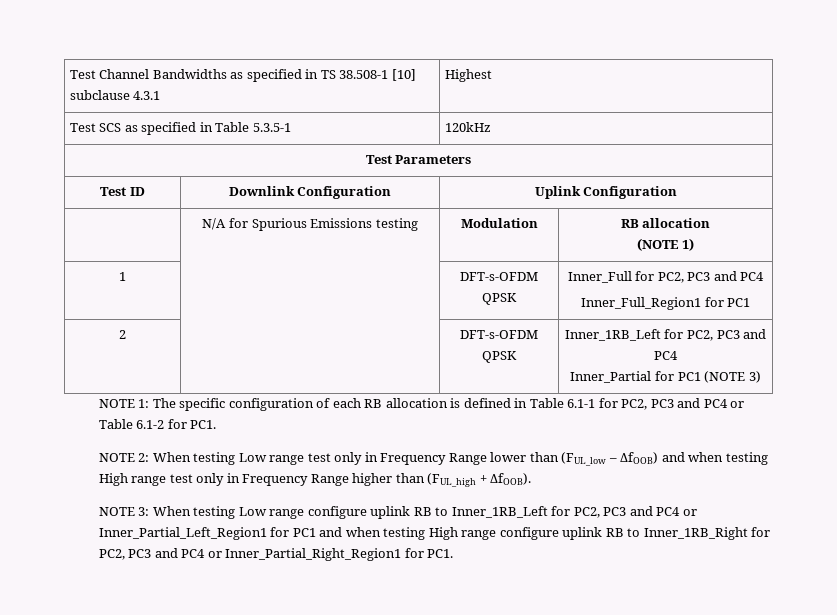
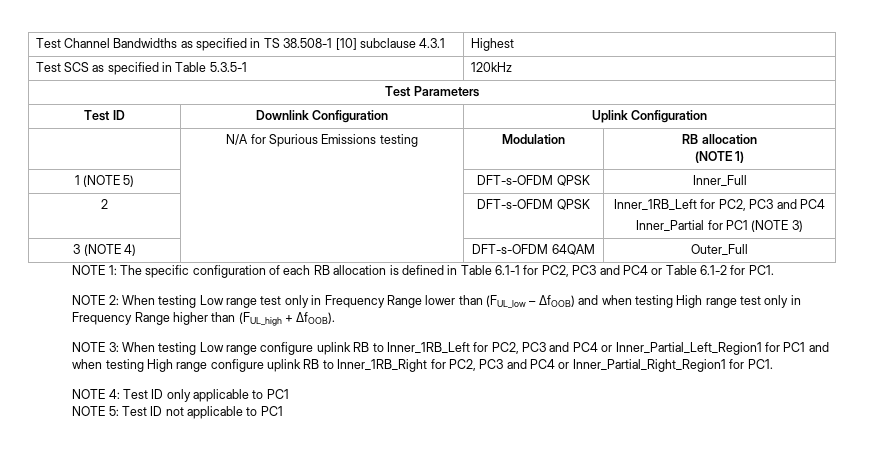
(126, 276) none -> [83,175,135,187] (NOTE 5)
[635,271,765,283] [580,297,751,310] for PC2, PC3 and PC4 // Inner_Full_Region1 for PC1 -> (747, 180) none
(761, 377) none -> [73,244,136,256] [472,244,595,255] [691,244,748,255] // 3 (NOTE 4) | | DFT-s-OFDM 64QAM | Outer_Full
(454, 553) none -> [72,389,289,402] [72,406,283,419] // NOTE 4: Test ID only applicable to PC1 // NOTE 5: Test ID not applicable to PC1

